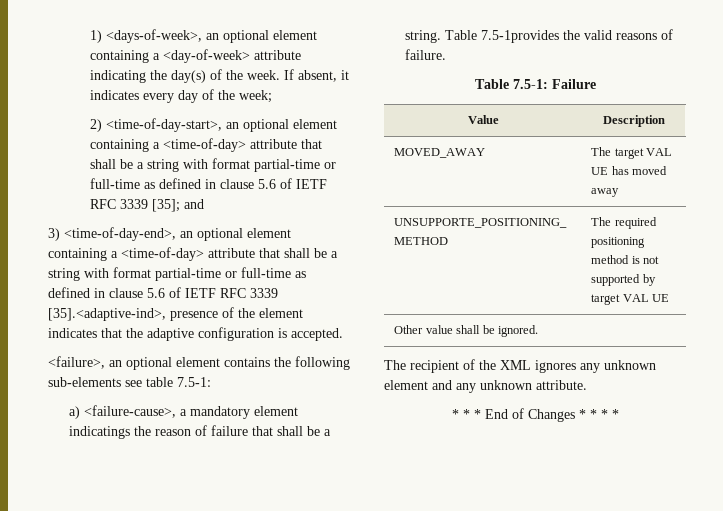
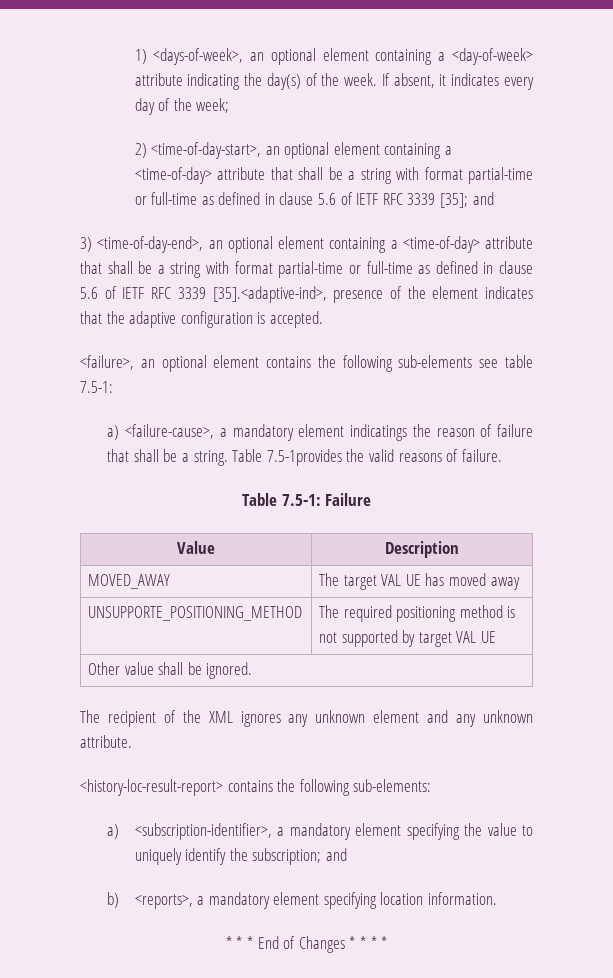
(587, 385) none -> [80,779,432,796] [107,823,533,840] [134,848,347,865] [107,892,498,909] // <history-loc-result-report> contains the following sub-elements: // a) <subscription-identifier>, a mandatory element specifying the value to uniquely identify the subscription; and // b) <reports>, a mandatory element specifying location information.

